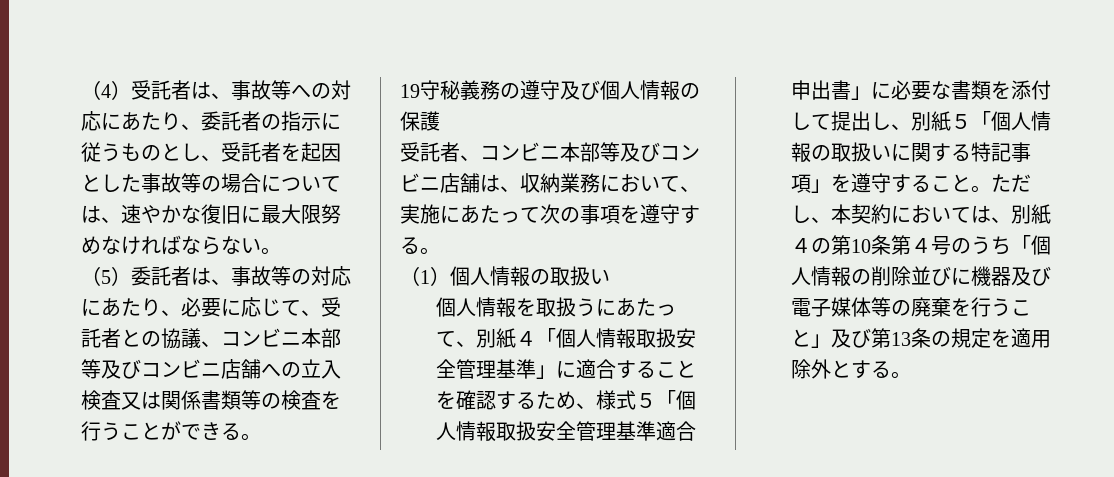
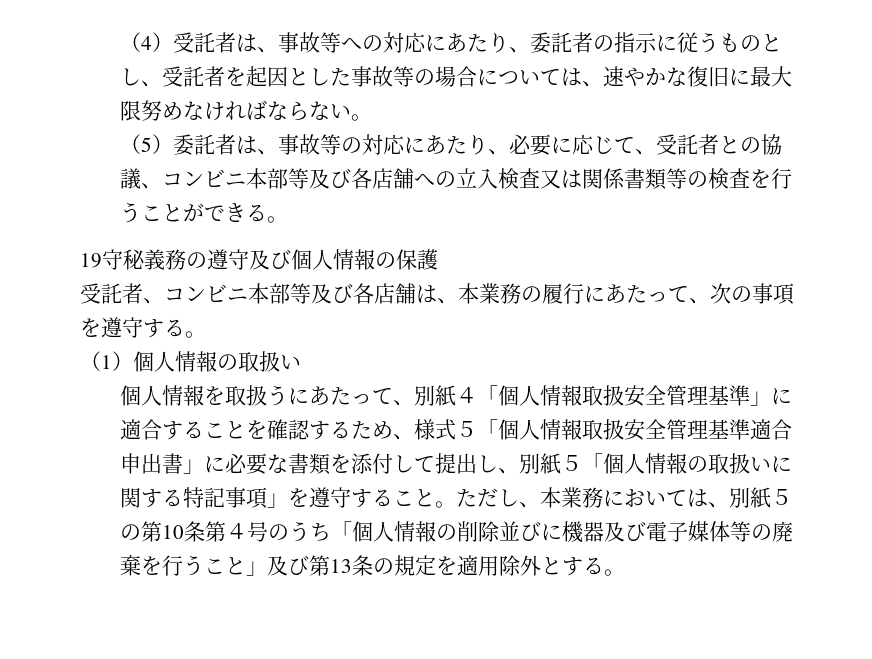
[140,359,221,378] コンビニ -> [351,168,373,189] 各
[660,144,700,161] [400,173,700,193] [400,204,540,224] コンビニ店舗は、収納業務において、実施にあたって -> [353,283,710,304] 各店舗は、本業務の履行にあたって、
[850,204,891,224] 契約 -> [561,487,604,508] 業務
[790,238,811,253] ４ -> [771,489,793,505] ５

